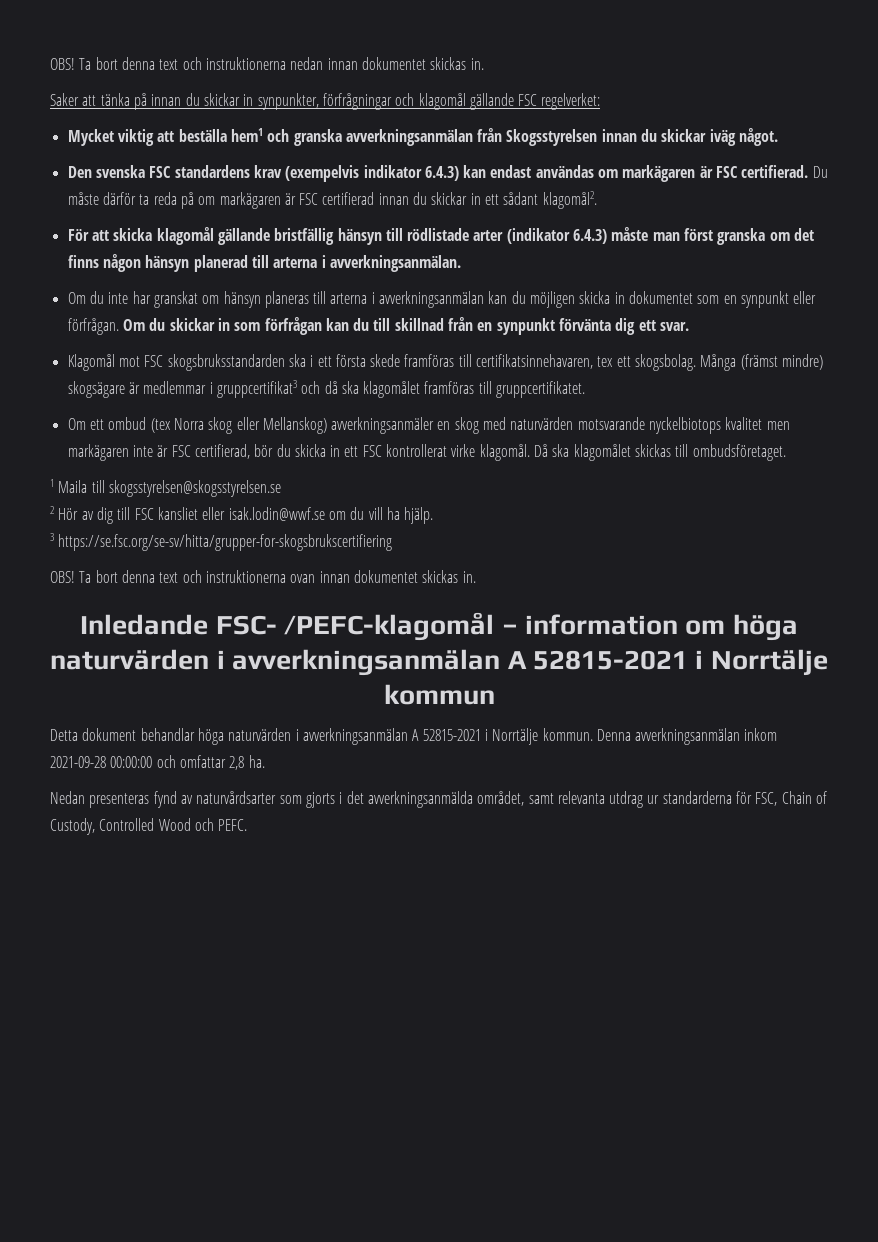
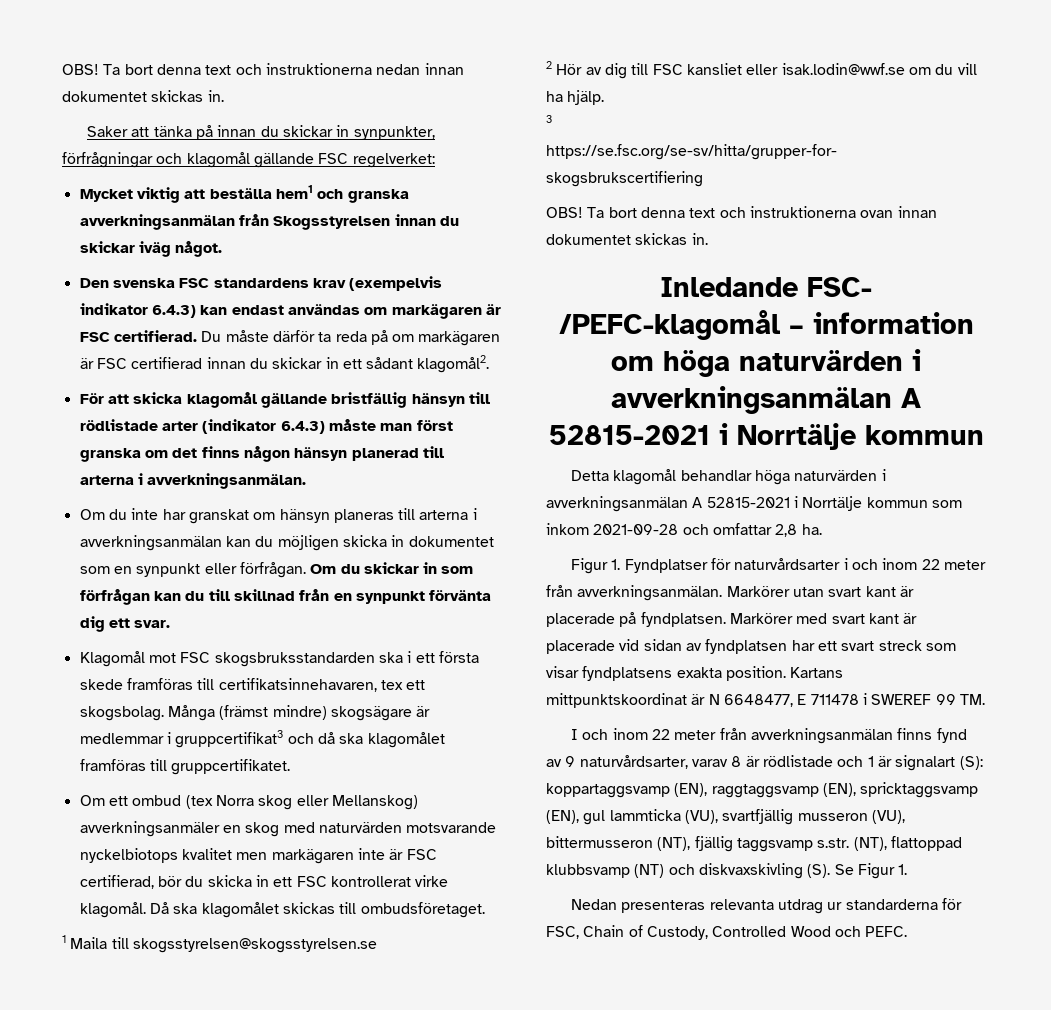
[82,728,137,741] dokument -> [613,469,677,485] klagomål
[542,728,741,745] kommun. Denna avverkningsanmälan -> [866,497,962,508] kommun som
[110,756,153,768] 00:00:00 -> (679, 529) none
[50,791,554,808] Nedan presenteras fynd av naturvårdsarter som gjorts i det avverkningsanmälda området, samt -> [571,558,987,574] [546,585,914,601] [546,612,918,627] [546,639,956,654] [546,666,844,681] [546,693,985,708] [571,728,967,744] [546,755,983,771] [546,782,979,798] [546,809,905,825] [546,836,962,852] [546,863,908,879] [571,899,706,913] Figur 1. Fyndplatser för naturvårdsarter i och inom 22 meter från avverkningsanmälan. Markörer utan svart kant är placerade på fyndplatsen. Markörer med svart kant är placerade vid sidan av fyndplatsen har ett svart streck som visar fyndplatsens exakta position. Kartans mittpunktskoordinat är N 6648477, E 711478 i SWEREF 99 TM. // I och inom 22 meter från avverkningsanmälan finns fynd av 9 naturvårdsarter, varav 8 är rödlistade och 1 är signalart (S): koppartaggsvamp (EN), raggtaggsvamp (EN), spricktaggsvamp (EN), gul lammticka (VU), svartfjällig musseron (VU), bittermusseron (NT), fjällig taggsvamp s.str. (NT), flattoppad klubbsvamp (NT) och diskvaxskivling (S). Se Figur 1. // Nedan presenteras

